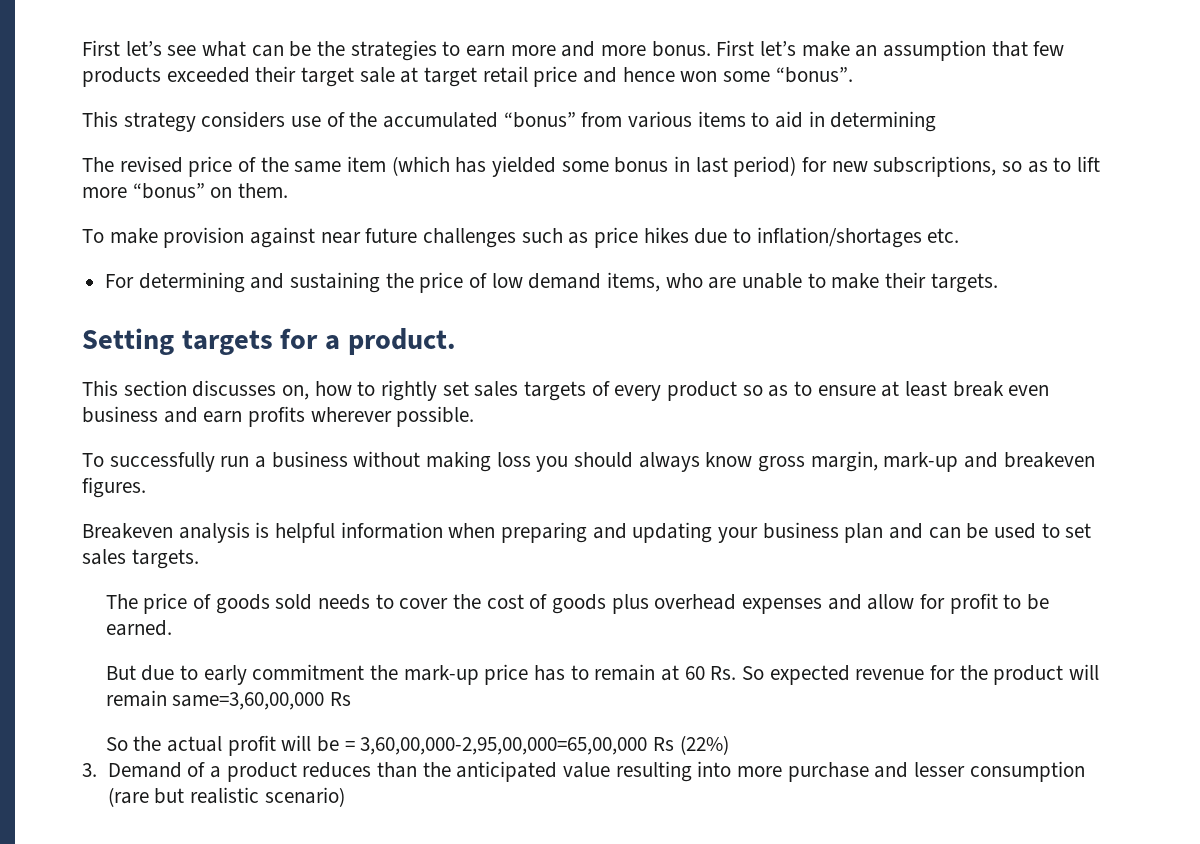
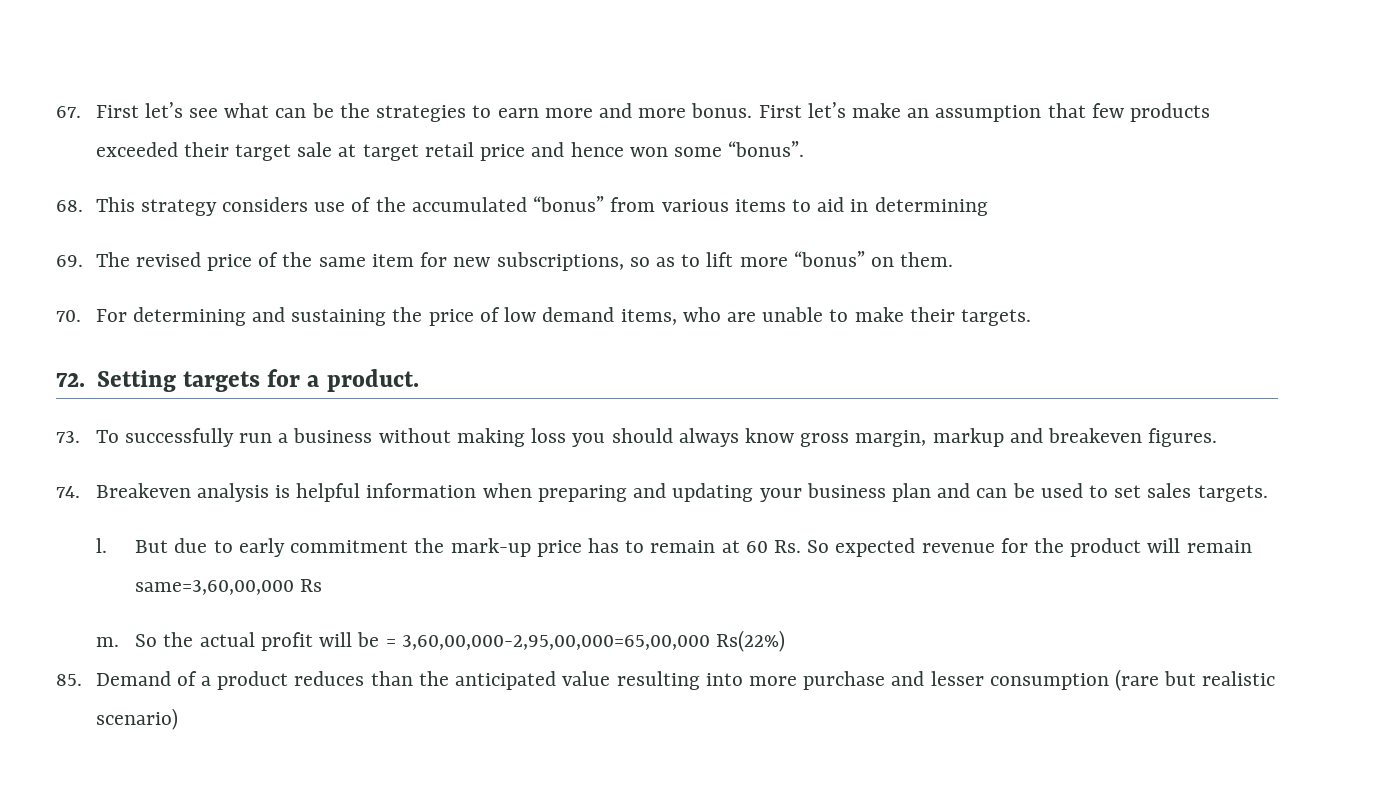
(82, 48) none -> [56,106,81,118] 67.
(853, 75) none -> [56,200,83,212] 68.
(937, 121) none -> [56,255,83,267] 69.
[391,156,797,177] (which has yielded some bonus in last period) -> (414, 260) none
[82,227,960,248] To make provision against near future challenges such as price hikes due to inflation/shortages etc. // -> [56,310,81,322] 70.
(998, 283) none -> [56,373,85,387] 72.
[82,380,1050,401] [82,406,475,427] This section discusses on, how to rightly set sales targets of every product so as to ensure at least break even business and earn profits wherever possible. // -> [56,431,80,443] 73.
[883,452,959,472] mark-up -> [932,428,1004,447] markup
(146, 487) none -> [56,486,80,498] 74.
[105,593,1050,614] [105,620,172,636] The price of goods sold needs to cover the cost of goods plus overhead expenses and allow for profit to be earned. // -> [95,538,107,553] l.
(352, 699) none -> [95,637,119,647] m.
[653,735,729,755] [82,763,97,777] Rs (22%) // 3. -> [715,630,785,652] [56,674,82,686] Rs(22%) // 85.

